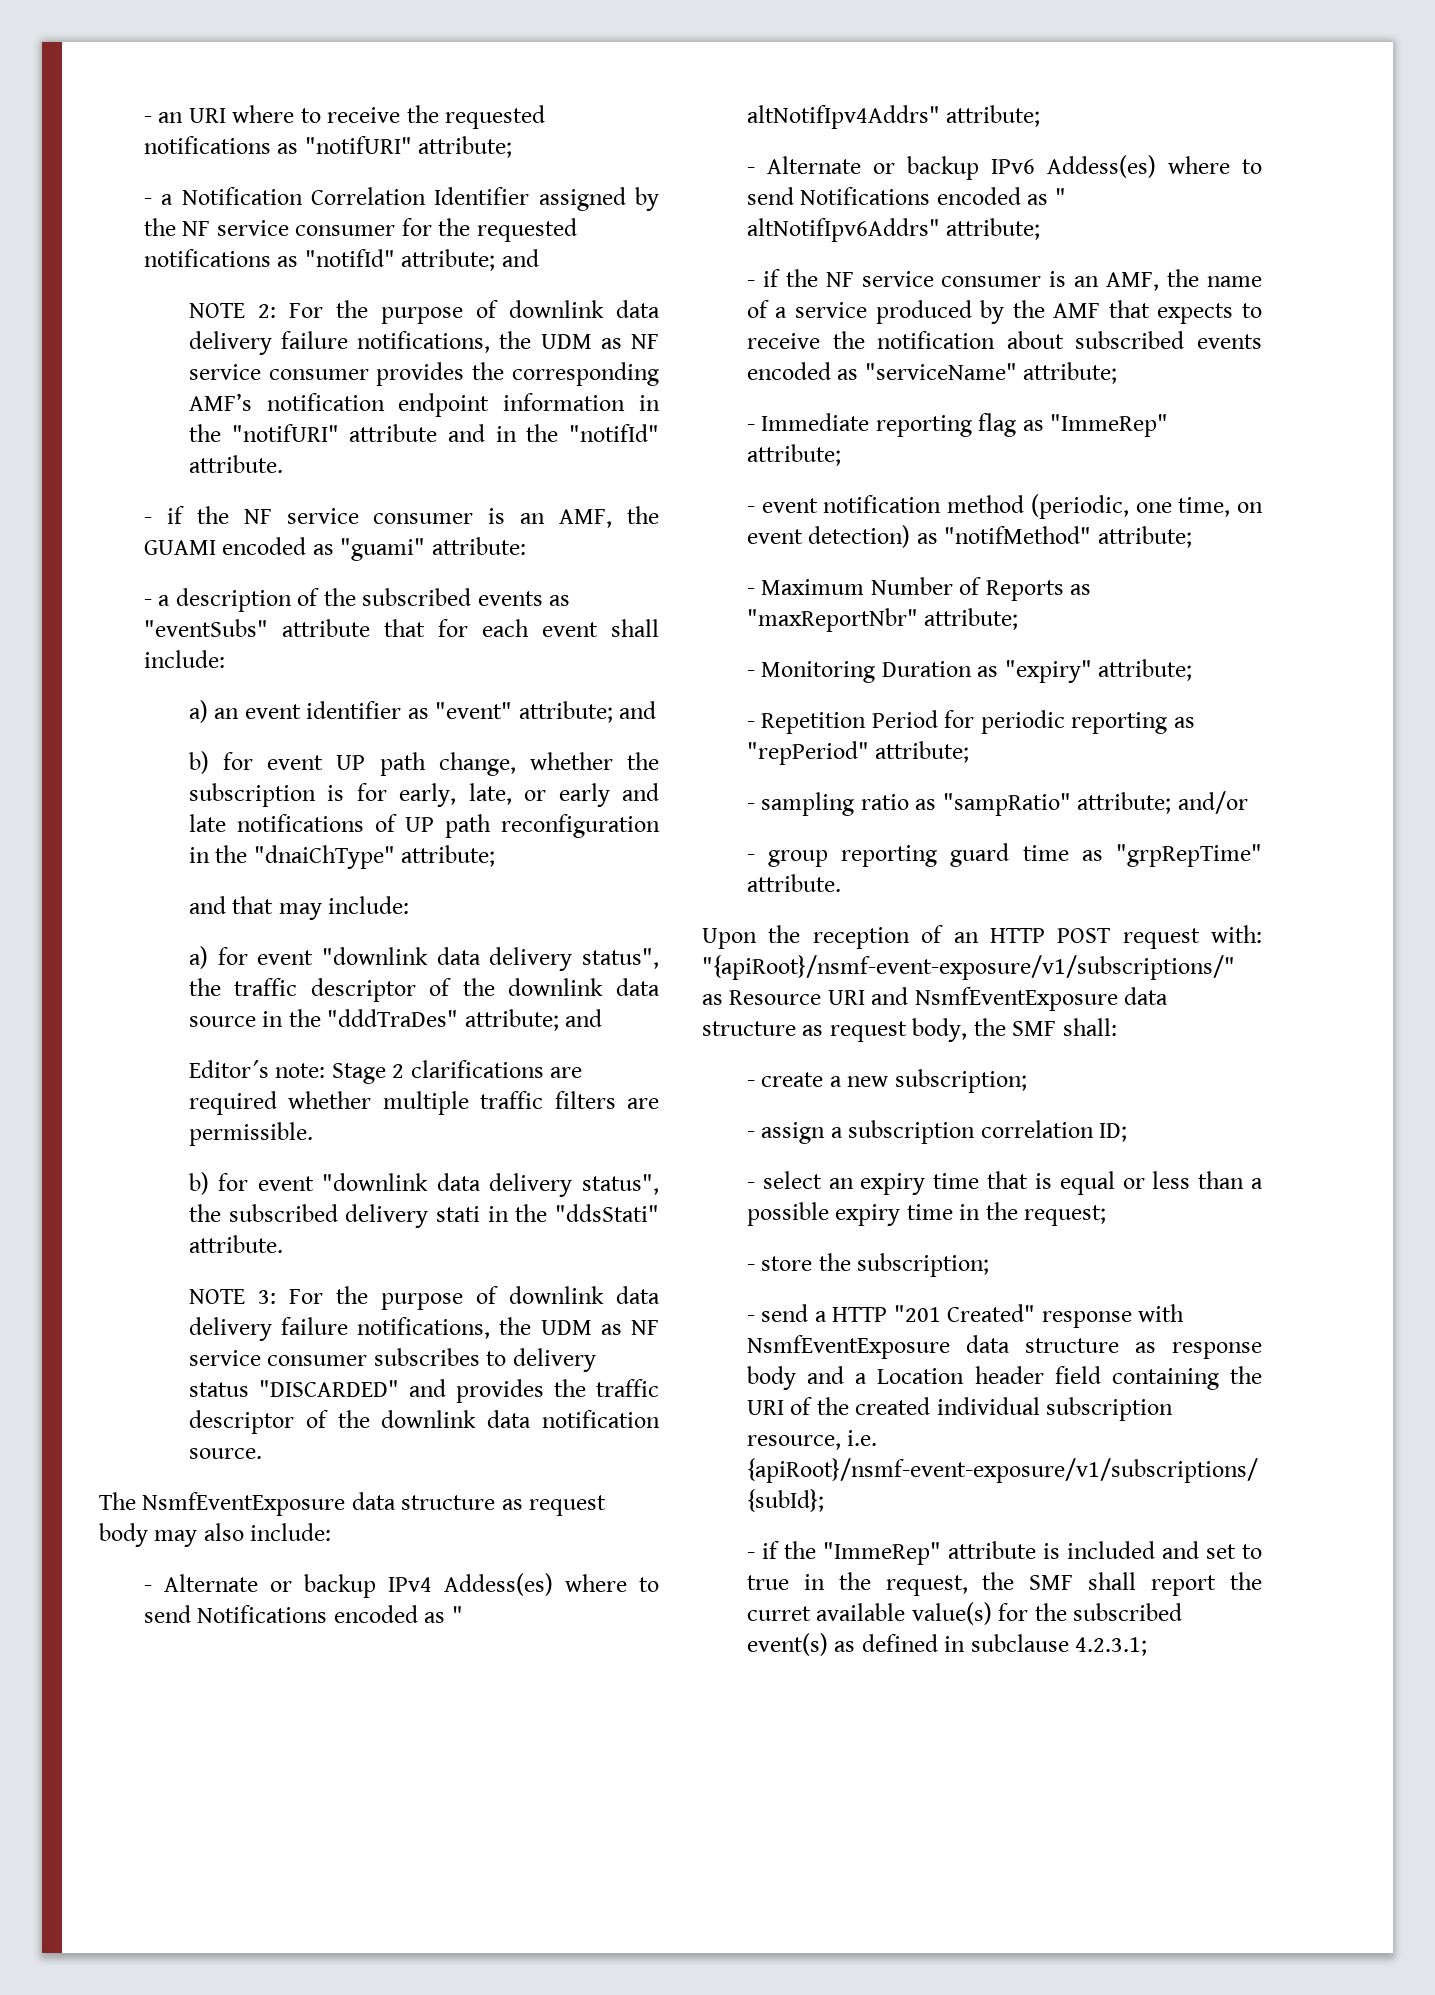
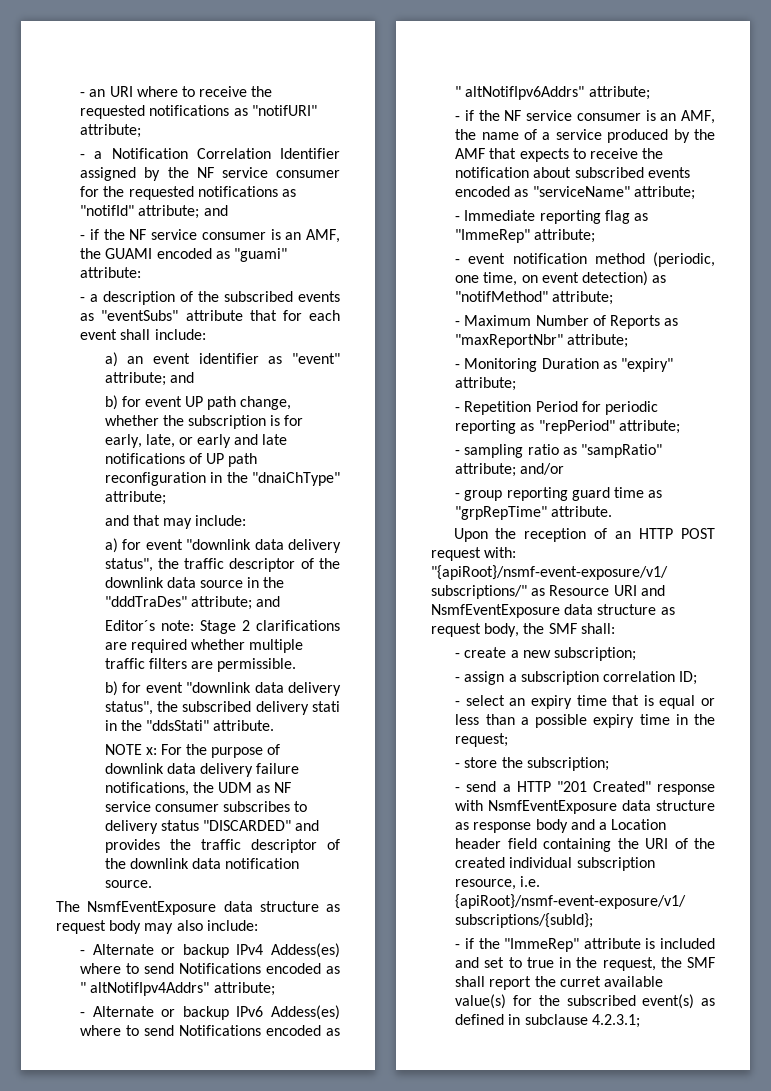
[188,300,660,324] [188,331,659,355] [188,362,659,386] [188,393,660,417] [188,424,659,442] [188,455,283,473] // NOTE 2: For the purpose of downlink data delivery failure notifications, the UDM as NF service consumer provides the corresponding AMF’s notification endpoint information in the "notifURI" attribute and in the "notifId" attribute. -> (228, 210) none
[257,1290,276,1304] 3: -> [145,747,157,755] x:

